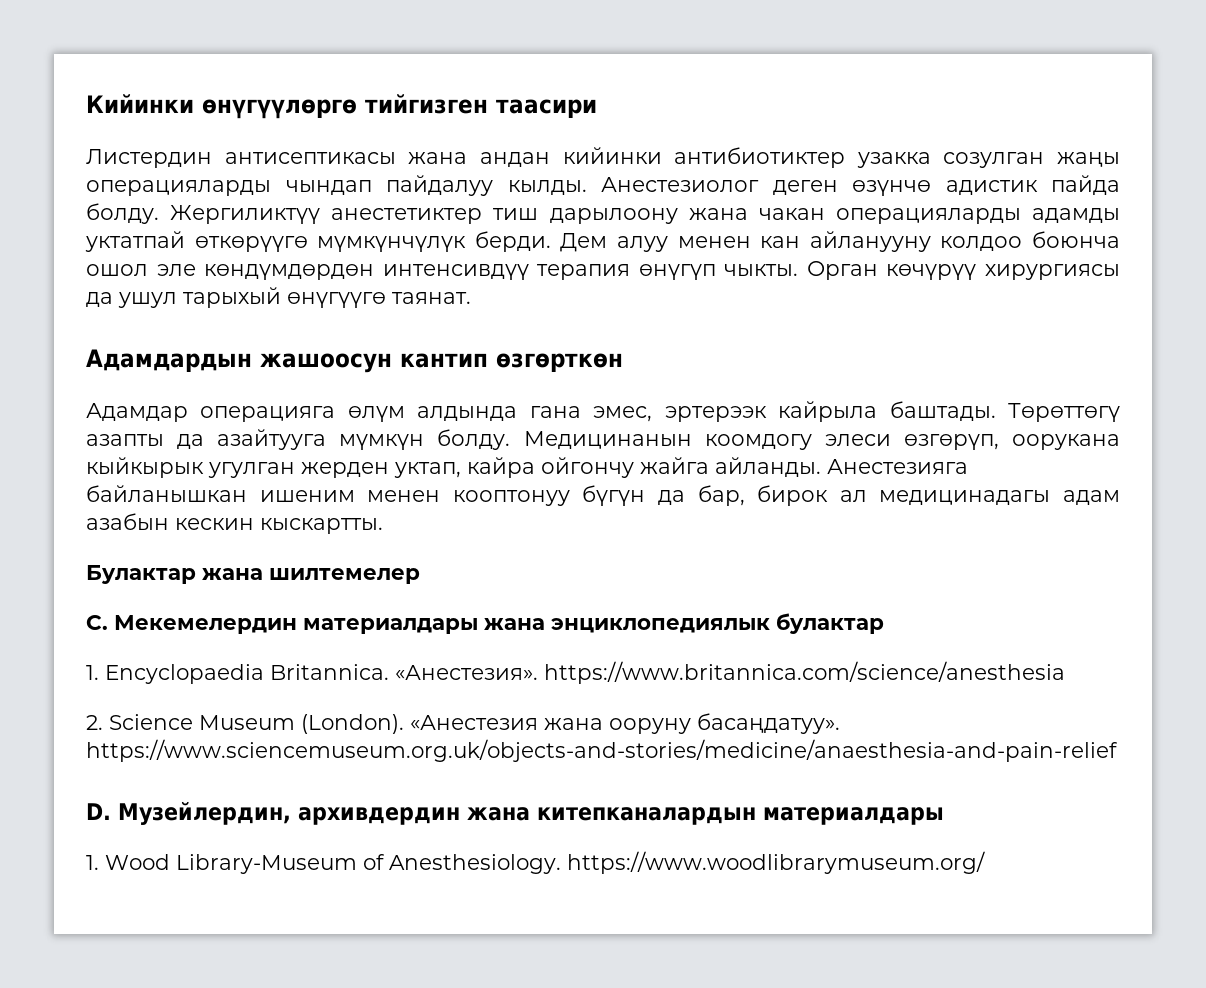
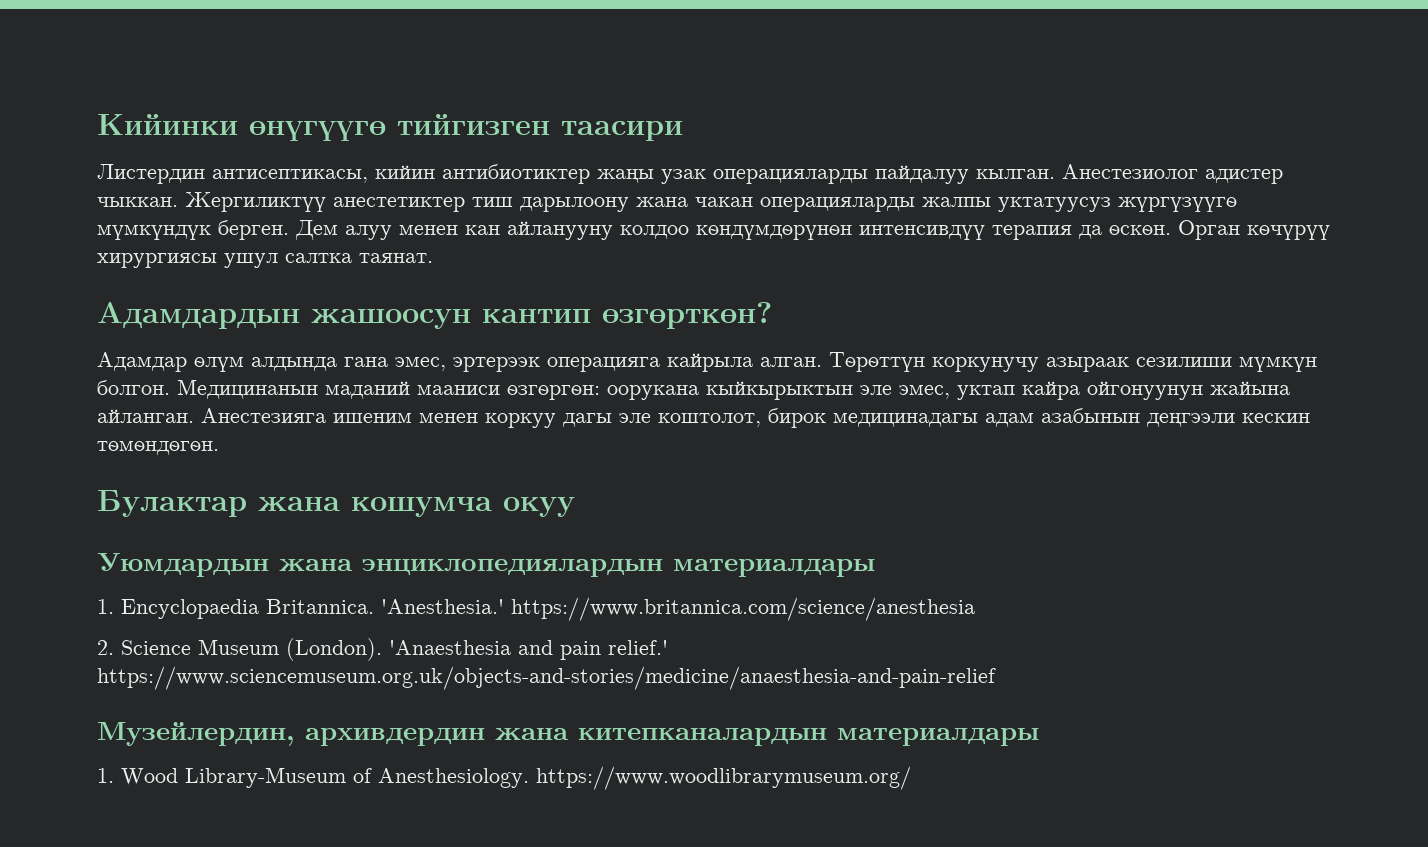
[202,99,357,119] өнүгүүлөргө -> [249,121,386,141] өнүгүүгө
[224,147,1120,168] [86,175,1120,196] [86,203,159,224] антисептикасы жана андан кийинки антибиотиктер узакка созулган жаңы операцияларды чындап пайдалуу кылды. Анестезиолог деген өзүнчө адистик пайда болду. -> [212,164,1283,184] [97,197,178,207] антисептикасы, кийин антибиотиктер жаңы узак операцияларды пайдалуу кылган. Анестезиолог адистер чыккан.
[1032,208,1120,223] [85,231,551,252] адамды уктатпай өткөрүүгө мүмкүнчүлүк берди. -> [922,197,1237,212] [97,220,289,240] жалпы уктатуусуз жүргүзүүгө мүмкүндүк берген.
[1032,231,1121,248] [86,261,1120,280] [86,287,386,308] боюнча ошол эле көндүмдөрдөн интенсивдүү терапия өнүгүп чыкты. Орган көчүрүү хирургиясы да ушул тарыхый өнүгүүгө -> [696,220,1330,240] [97,253,352,268] көндүмдөрүнөн интенсивдүү терапия да өскөн. Орган көчүрүү хирургиясы ушул салтка
[496,353,623,372] өзгөрткөн -> [602,302,772,329] өзгөрткөн?
[200,406,336,422] операцияга -> (187, 362) none
[778,401,1120,422] [86,429,1120,450] [86,457,968,478] [86,485,1121,506] [86,513,383,534] [86,565,420,584] [86,613,884,634] кайрыла баштады. Төрөттөгү азапты да азайтууга мүмкүн болду. Медицинанын коомдогу элеси өзгөрүп, оорукана кыйкырык угулган жерден уктап, кайра ойгончу жайга айланды. Анестезияга байланышкан ишеним менен кооптонуу бүгүн да бар, бирок ал медицинадагы адам азабын кескин кыскартты. // Булактар жана шилтемелер // C. Мекемелердин материалдары жана энциклопедиялык булактар -> [547,352,1317,372] [97,379,1290,400] [97,408,1310,428] [97,441,219,455] [97,490,575,517] [97,553,875,577] операцияга кайрыла алган. Төрөттүн коркунучу азыраак сезилиши мүмкүн болгон. Медицинанын маданий мааниси өзгөргөн: оорукана кыйкырыктын эле эмес, уктап кайра ойгонуунун жайына айланган. Анестезияга ишеним менен коркуу дагы эле коштолот, бирок медицинадагы адам азабынын деңгээли кескин төмөндөгөн. // Булактар жана кошумча окуу // Уюмдардын жана энциклопедиялардын материалдары
[395,665,538,680] «Анестезия». -> [381,599,504,614] 'Anesthesia.'
[410,713,840,734] «Анестезия жана ооруну басаңдатуу». -> [389,640,668,660] 'Anaesthesia and pain relief.'
[86,803,111,820] D. -> (996, 678) none

